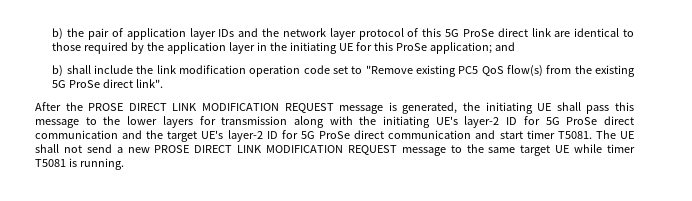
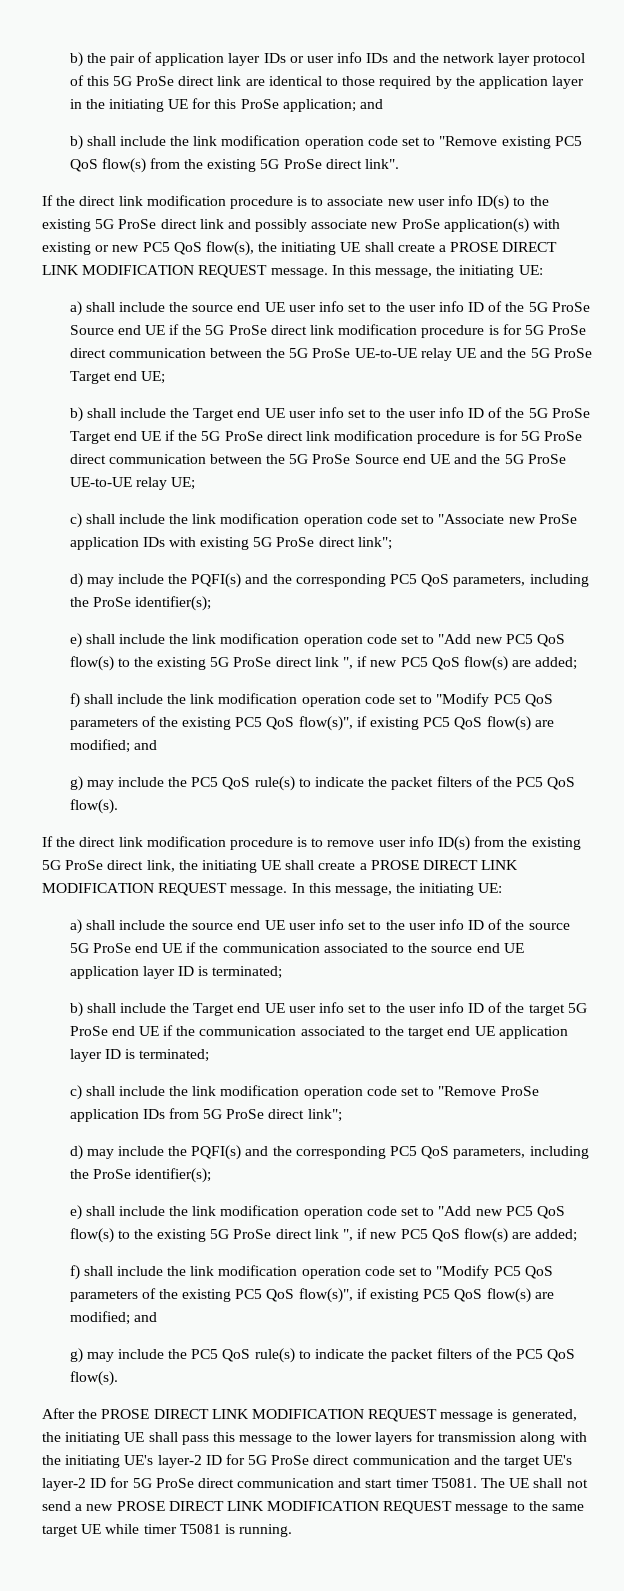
(235, 33) none -> [289,52,389,63] or user info IDs
(164, 83) none -> [42,195,549,210] [42,218,561,233] [42,241,558,256] [42,265,543,278] [69,301,590,316] [69,324,587,338] [69,348,592,361] [69,371,165,384] [69,407,590,422] [69,430,583,444] [69,454,566,464] [69,477,195,490] [69,513,577,528] [69,537,392,550] [69,573,589,588] [69,596,211,611] [69,633,565,648] [69,656,578,671] [69,693,553,708] [69,716,554,731] [69,739,157,753] [69,776,576,791] [69,799,118,814] [42,836,581,851] [42,860,519,873] [42,883,503,896] [69,919,570,934] [69,942,524,953] [69,966,283,979] [69,1002,587,1017] [69,1025,568,1039] [69,1049,210,1062] [69,1085,539,1100] [69,1108,342,1122] [69,1145,589,1160] [69,1168,211,1183] [69,1205,565,1220] [69,1228,578,1243] [69,1265,553,1280] [69,1288,554,1303] [69,1311,157,1325] [69,1348,576,1363] [69,1371,118,1386] // If the direct link modification procedure is to associate new user info ID(s) to the existing 5G ProSe direct link and possibly associate new ProSe application(s) with existing or new PC5 QoS flow(s), the initiating UE shall create a PROSE DIRECT LINK MODIFICATION REQUEST message. In this message, the initiating UE: // a) shall include the source end UE user info set to the user info ID of the 5G ProSe Source end UE if the 5G ProSe direct link modification procedure is for 5G ProSe direct communication between the 5G ProSe UE-to-UE relay UE and the 5G ProSe Target end UE; // b) shall include the Target end UE user info set to the user info ID of the 5G ProSe Target end UE if the 5G ProSe direct link modification procedure is for 5G ProSe direct communication between the 5G ProSe Source end UE and the 5G ProSe UE-to-UE relay UE; // c) shall include the link modification operation code set to "Associate new ProSe application IDs with existing 5G ProSe direct link"; // d) may include the PQFI(s) and the corresponding PC5 QoS parameters, including the ProSe identifier(s); // e) shall include the link modification operation code set to "Add new PC5 QoS flow(s) to the existing 5G ProSe direct link ", if new PC5 QoS flow(s) are added; // f) shall include the link modification operation code set to "Modify PC5 QoS parameters of the existing PC5 QoS flow(s)", if existing PC5 QoS flow(s) are modified; and // g) may include the PC5 QoS rule(s) to indicate the packet filters of the PC5 QoS flow(s). // If the direct link modification procedure is to remove user info ID(s) from the existing 5G ProSe direct link, the initiating UE shall create a PROSE DIRECT LINK MODIFICATION REQUEST message. In this message, the initiating UE: // a) shall include the source end UE user info set to the user info ID of the source 5G ProSe end UE if the communication associated to the source end UE application layer ID is terminated; // b) shall include the Target end UE user info set to the user info ID of the target 5G ProSe end UE if the communication associated to the target end UE application layer ID is terminated; // c) shall include the link modification operation code set to "Remove ProSe application IDs from 5G ProSe direct link"; // d) may include the PQFI(s) and the corresponding PC5 QoS parameters, including the ProSe identifier(s); // e) shall include the link modification operation code set to "Add new PC5 QoS flow(s) to the existing 5G ProSe direct link ", if new PC5 QoS flow(s) are added; // f) shall include the link modification operation code set to "Modify PC5 QoS parameters of the existing PC5 QoS flow(s)", if existing PC5 QoS flow(s) are modified; and // g) may include the PC5 QoS rule(s) to indicate the packet filters of the PC5 QoS flow(s).

